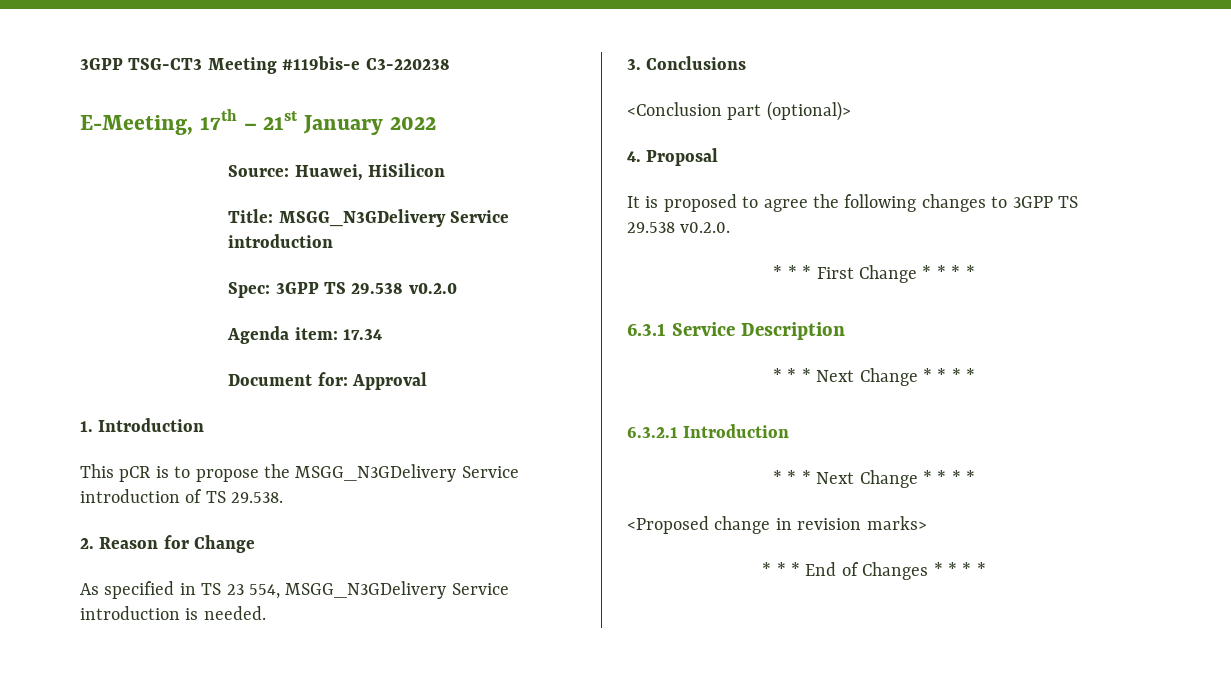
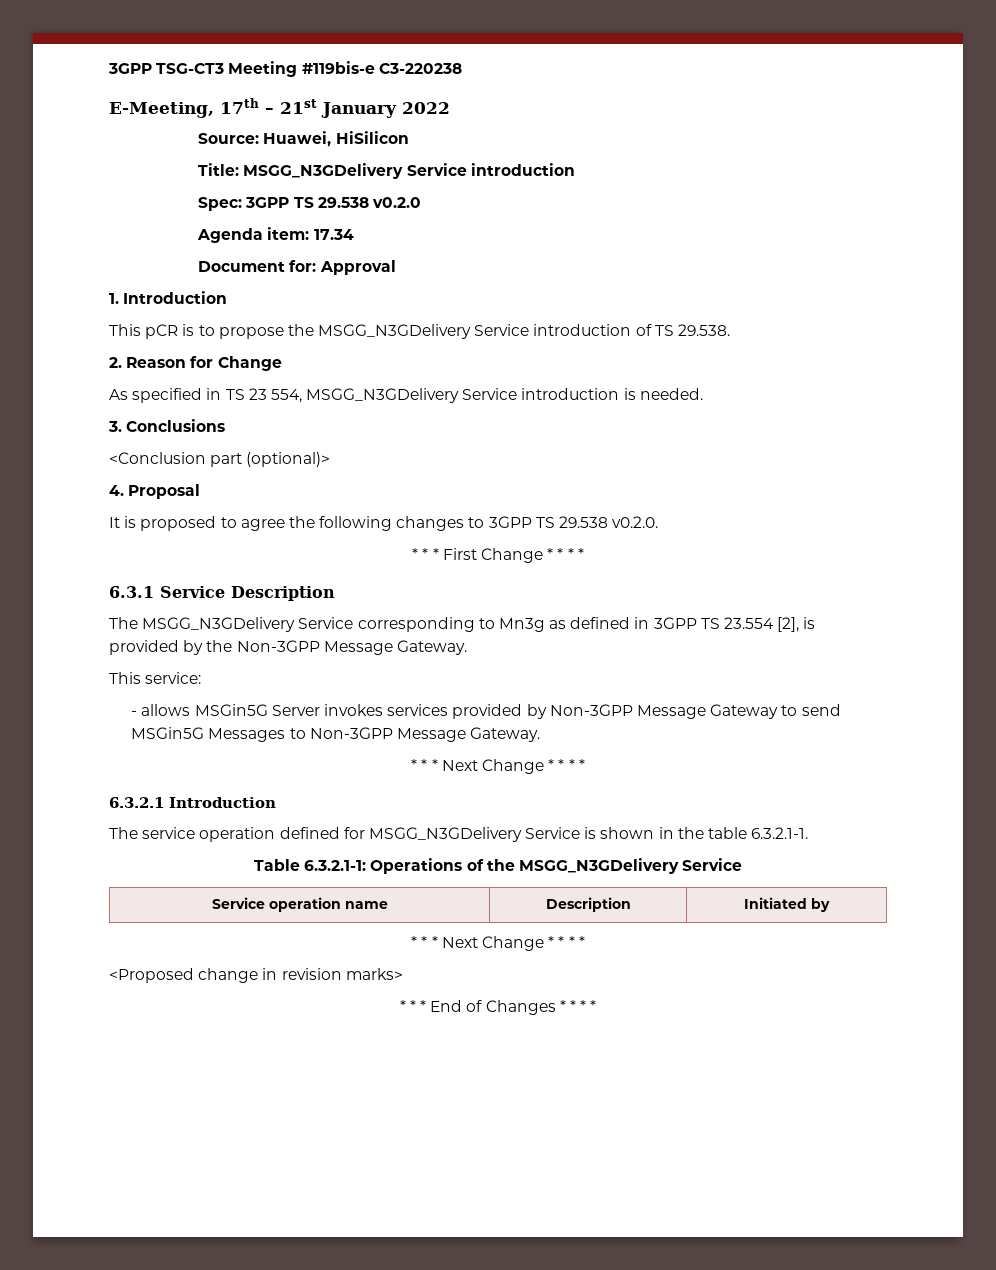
(845, 331) none -> [109,617,816,632] [109,640,467,655] [109,672,202,684] [131,704,841,719] [131,727,541,742] // The MSGG_N3GDelivery Service corresponding to Mn3g as defined in 3GPP TS 23.554 [2], is provided by the Non-3GPP Message Gateway. // This service: // - allows MSGin5G Server invokes services provided by Non-3GPP Message Gateway to send MSGin5G Messages to Non-3GPP Message Gateway.
(790, 431) none -> [109,827,809,842] [253,858,743,874] [211,897,388,912] [545,897,631,912] [744,897,830,912] // The service operation defined for MSGG_N3GDelivery Service is shown in the table 6.3.2.1-1. // Table 6.3.2.1-1: Operations of the MSGG_N3GDelivery Service // Service operation name | Description | Initiated by

